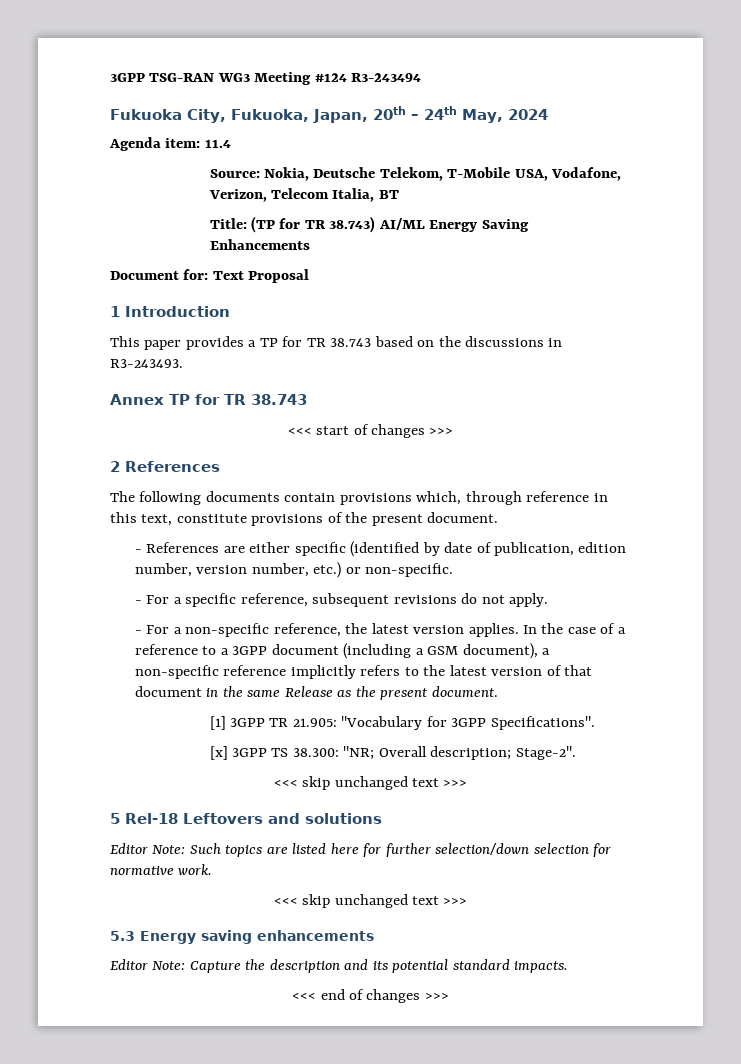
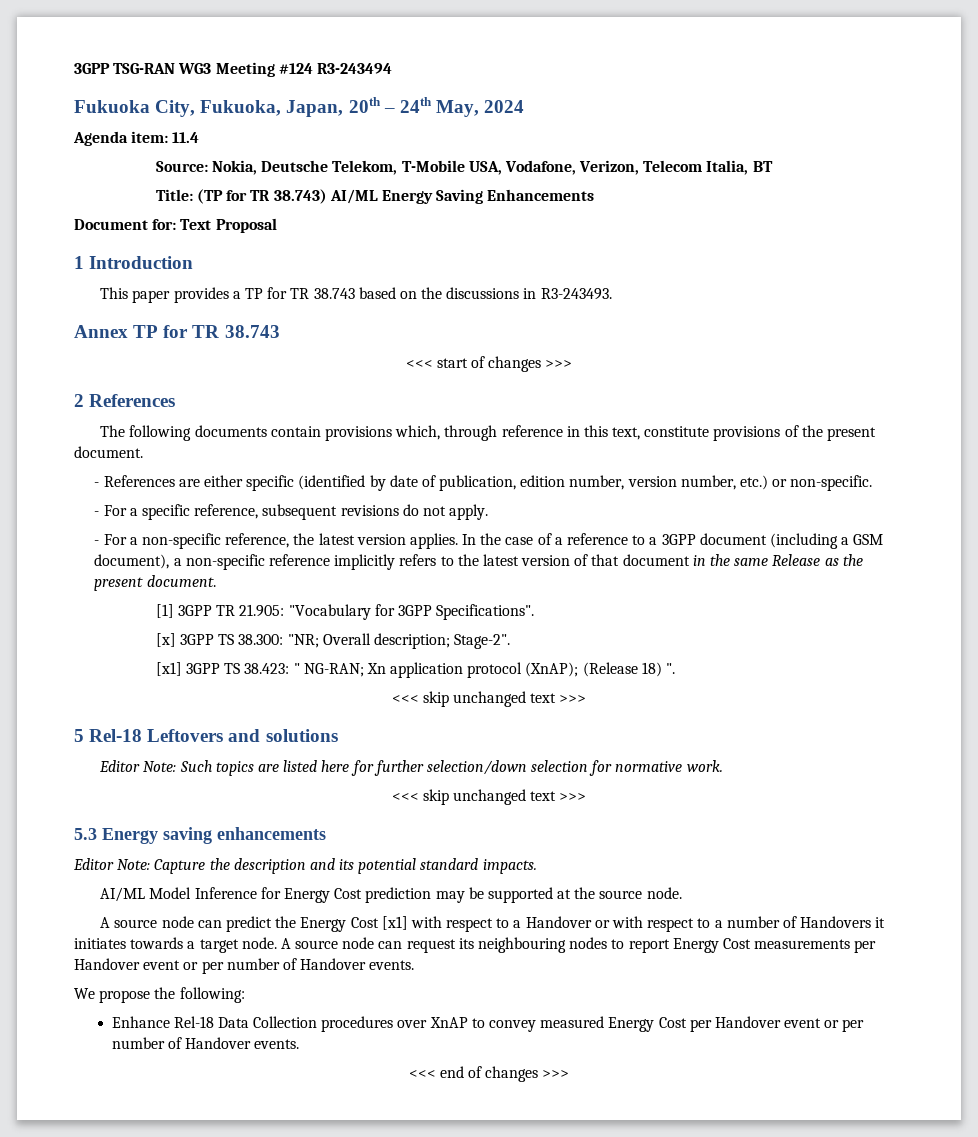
(576, 753) none -> [155,662,676,678] // [x1] 3GPP TS 38.423: " NG-RAN; Xn application protocol (XnAP); (Release 18) ".
(569, 967) none -> [100,887,682,903] [100,916,886,932] [74,937,877,953] [74,958,415,974] [74,987,245,1003] [111,1016,865,1032] [111,1037,300,1049] // AI/ML Model Inference for Energy Cost prediction may be supported at the source node. // A source node can predict the Energy Cost [x1] with respect to a Handover or with respect to a number of Handovers it initiates towards a target node. A source node can request its neighbouring nodes to report Energy Cost measurements per Handover event or per number of Handover events. // We propose the following: // Enhance Rel-18 Data Collection procedures over XnAP to convey measured Energy Cost per Handover event or per number of Handover events.

